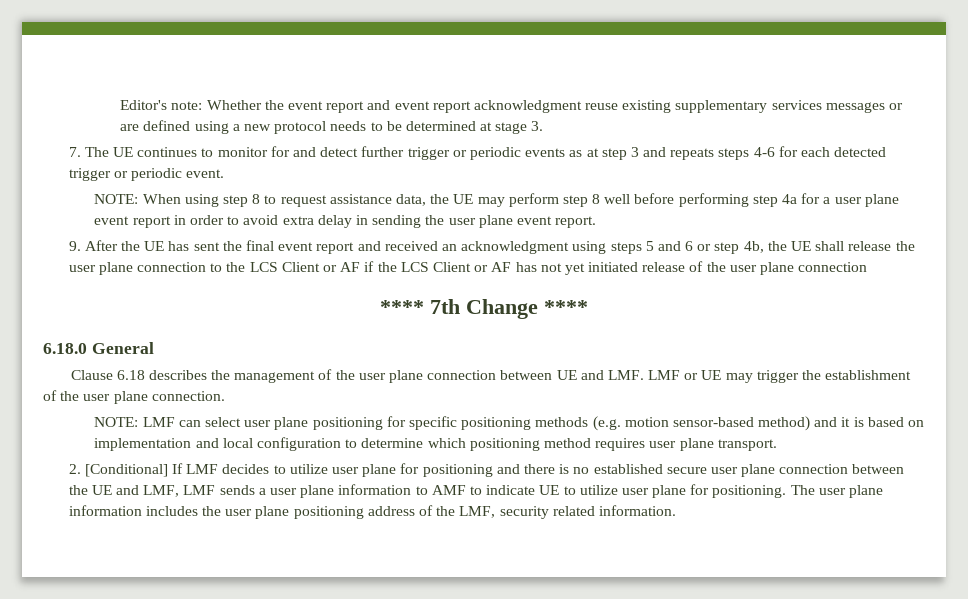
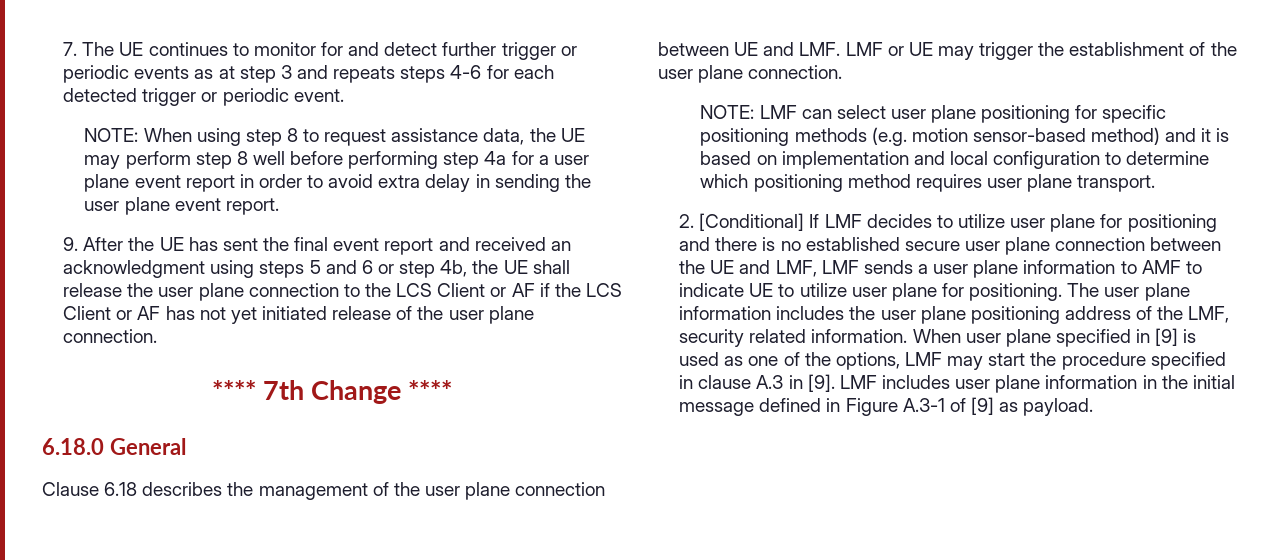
[120,100,904,113] [120,120,544,134] Editor's note: Whether the event report and event report acknowledgment reuse existing supplementary services messages or are defined using a new protocol needs to be determined at stage 3. // -> (63, 49) none
[798,262,868,272] connection -> [63,329,158,343] connection.
(676, 510) none -> [912,328,1197,347] [679,352,1226,370] [679,374,1235,393] [679,397,1094,416] When user plane specified in [9] is used as one of the options, LMF may start the procedure specified in clause A.3 in [9]. LMF includes user plane information in the initial message defined in Figure A.3-1 of [9] as payload.

